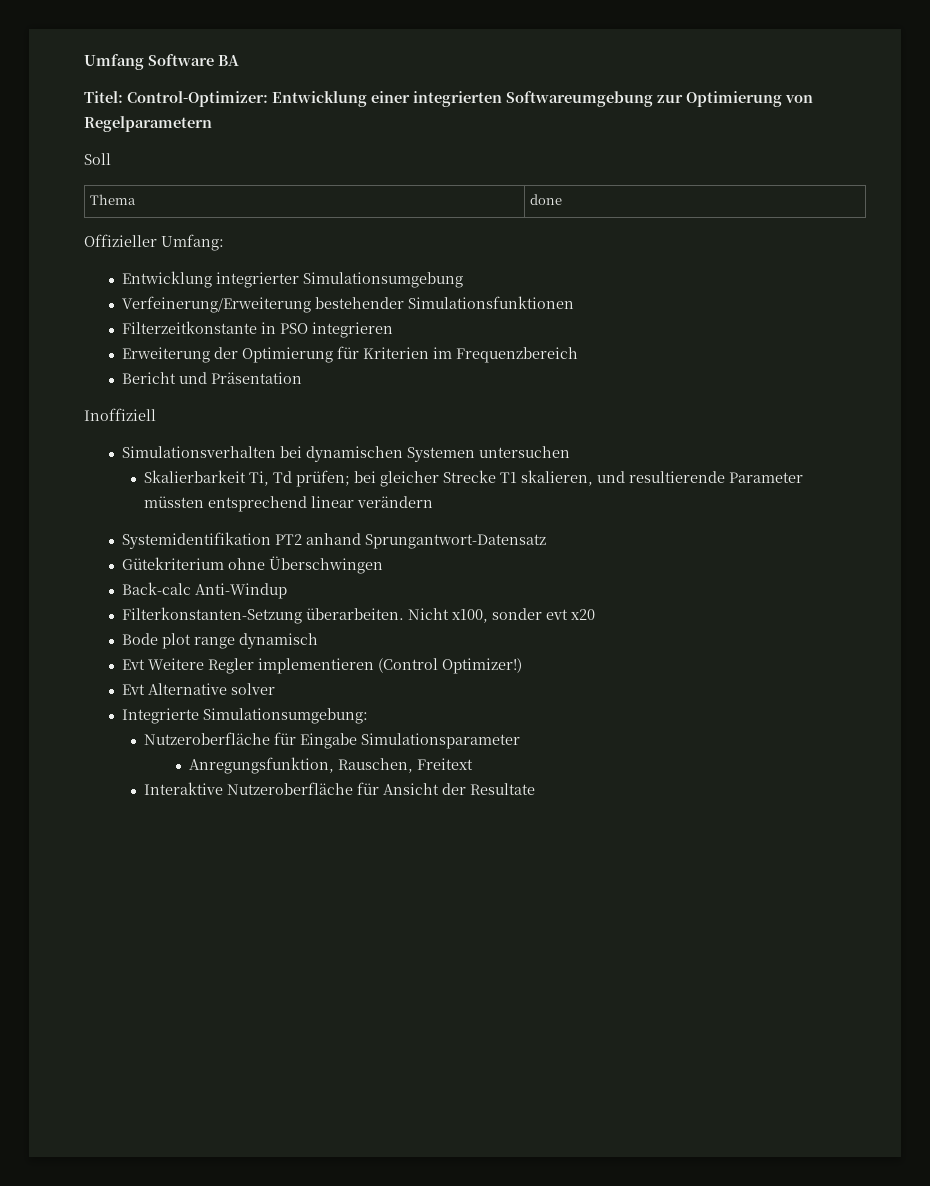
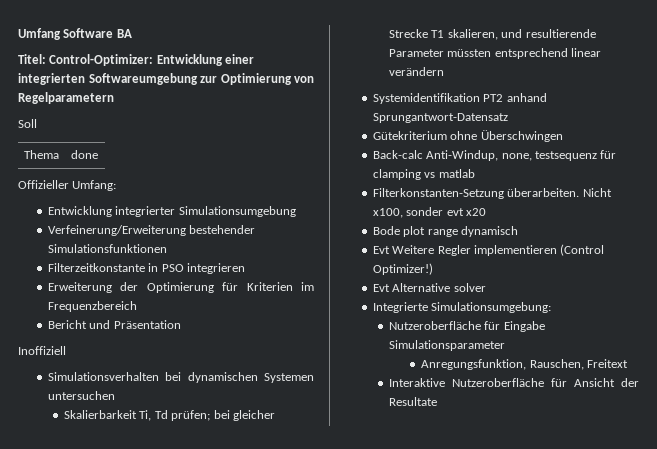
[195,583,288,599] Anti-Windup -> [426,150,617,161] [372,169,475,180] Anti-Windup, none, testsequenz für clamping vs matlab

